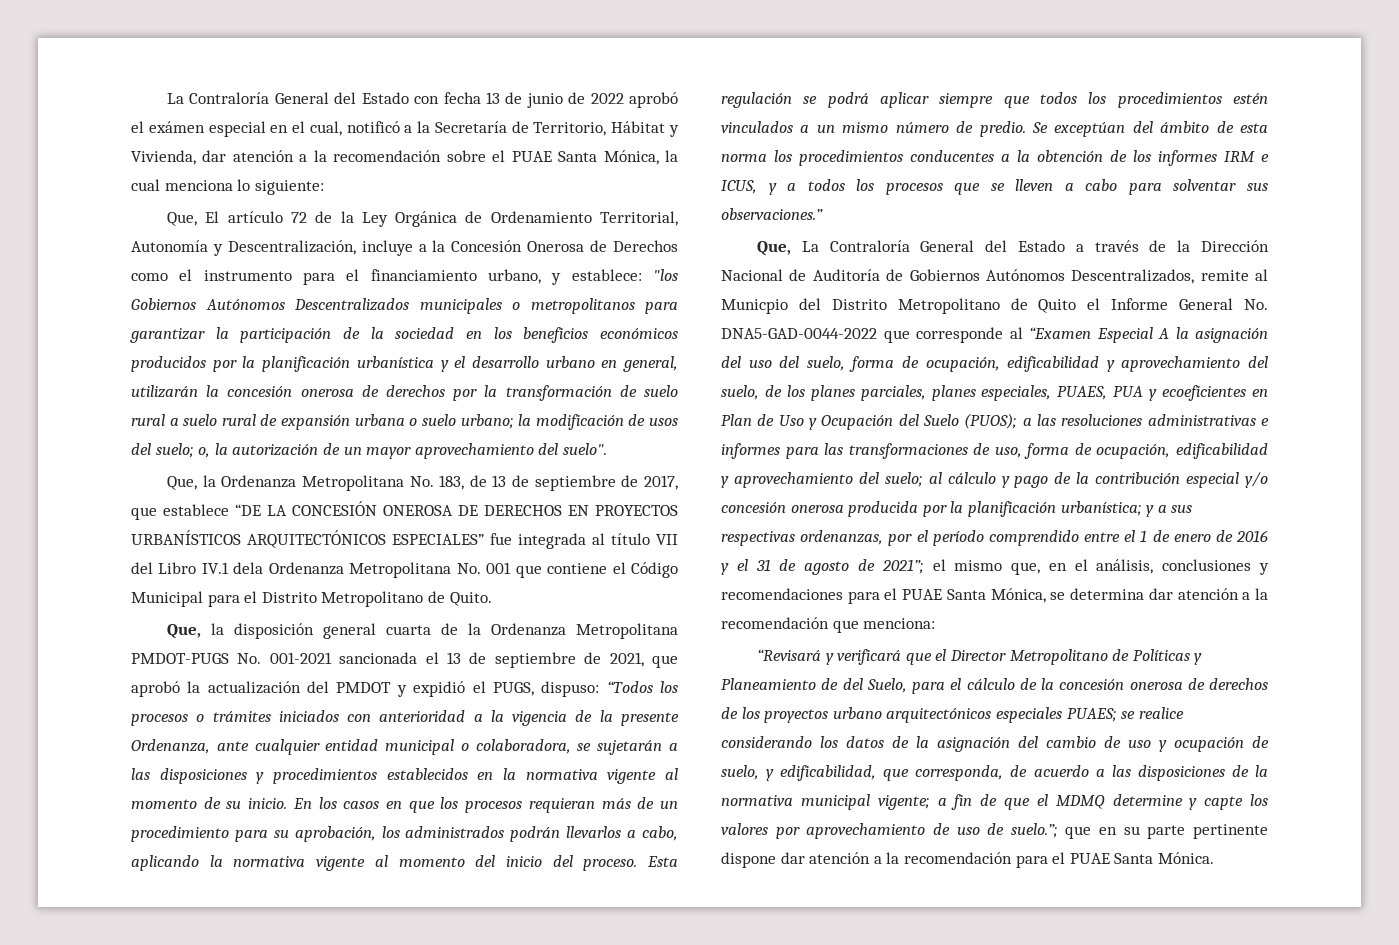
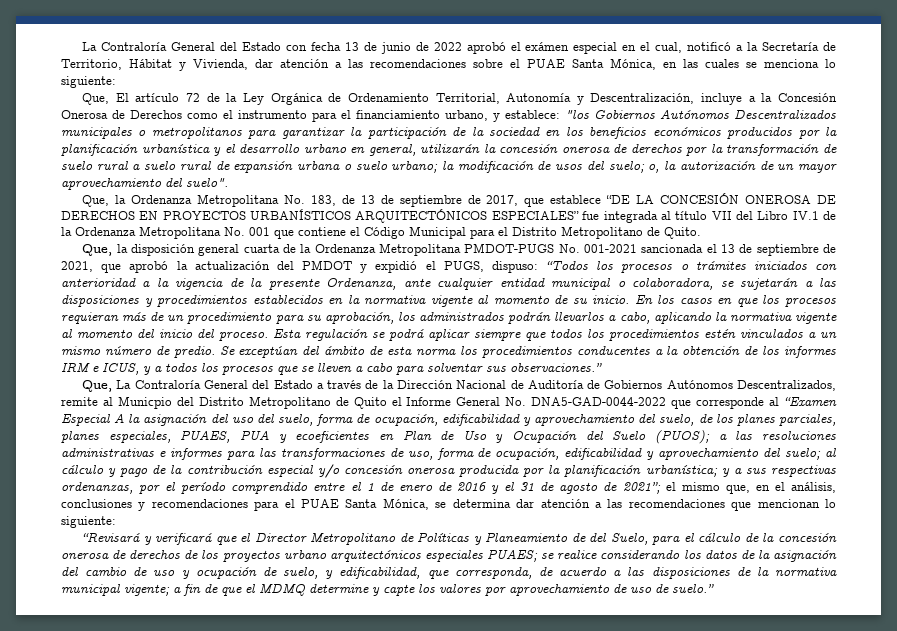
[313,150,442,162] la recomendación -> [348,59,466,68] las recomendaciones
[665,150,678,162] [131,179,160,191] la cual -> [663,59,757,68] en las cuales se
[233,562,264,574] dela -> [823,211,837,220] [61,227,72,236] de la
[1255,588,1268,600] [721,617,936,633] la recomendación que menciona: -> [607,499,836,511] [61,516,116,528] las recomendaciones que mencionan lo siguiente:
[1010,823,1268,839] [721,852,1214,868] suelo.”; que en su parte pertinente dispone dar atención a la recomendación para el PUAE Santa Mónica. -> [672,584,714,593] suelo.”

